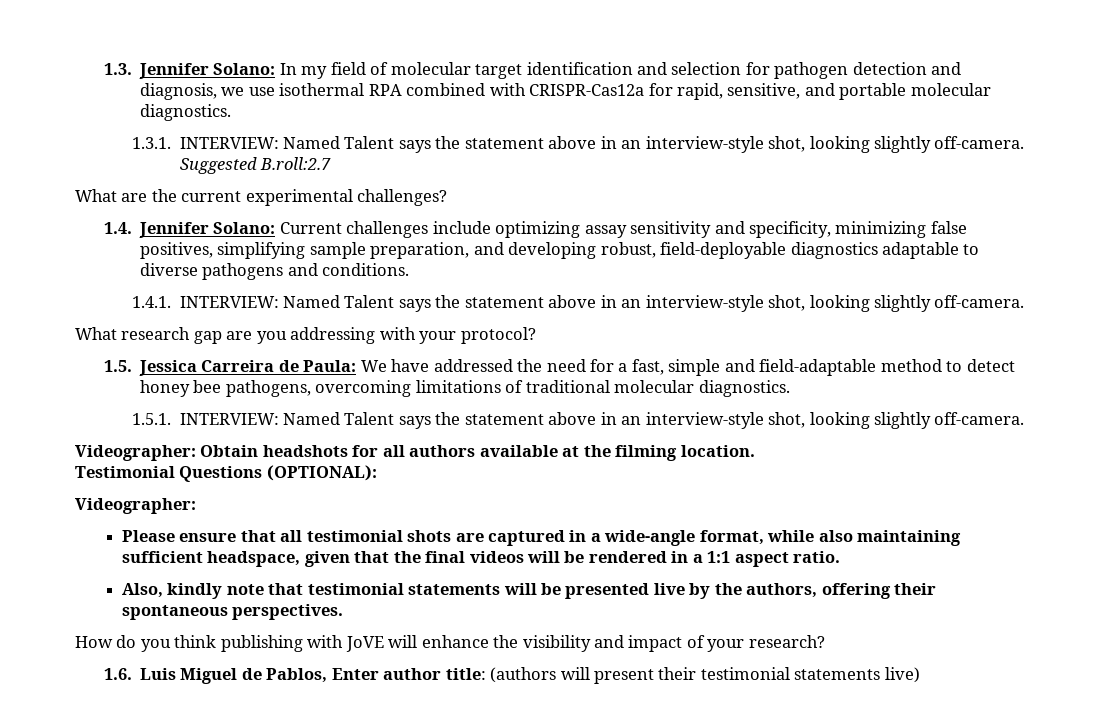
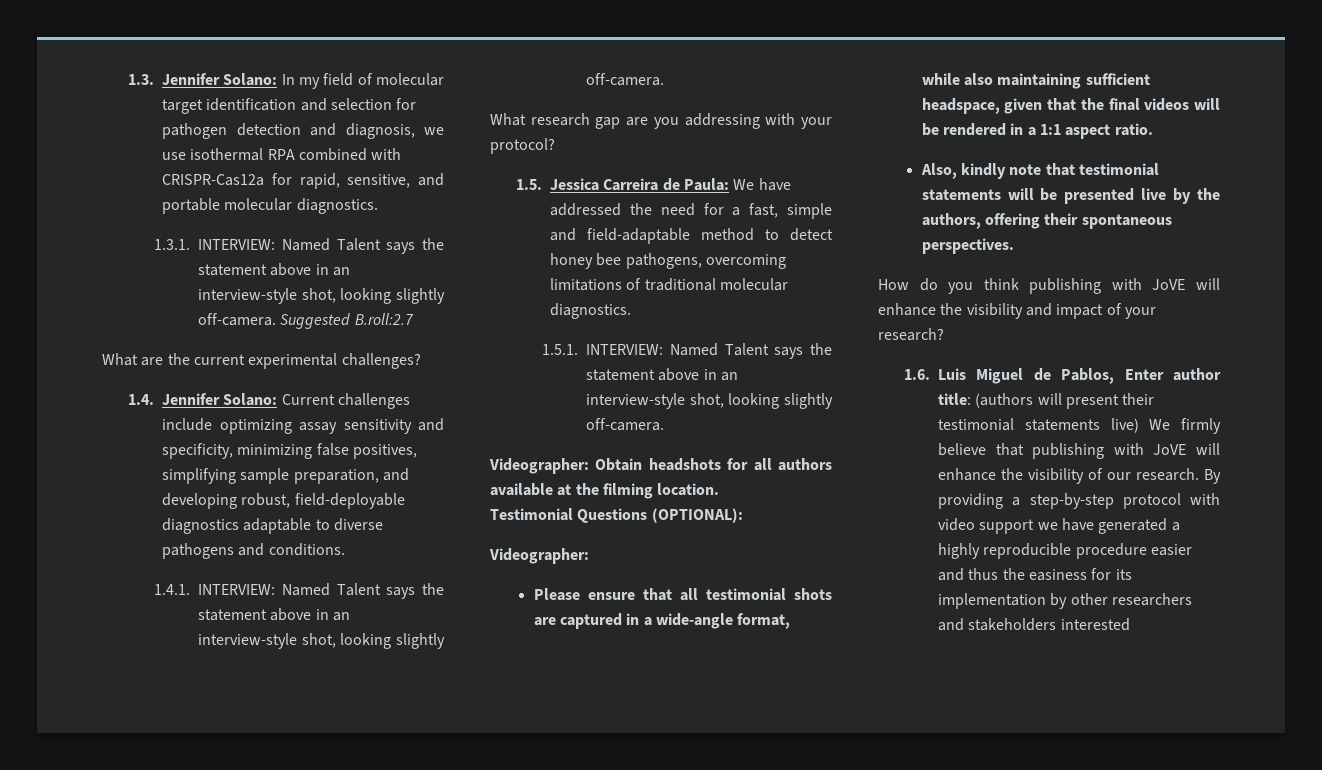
(920, 675) none -> [1149,418,1221,434] [938,443,1220,459] [938,468,1221,484] [938,493,1220,509] [938,518,1180,534] [938,543,1192,559] [938,568,1132,581] [938,593,1192,609] [938,618,1130,631] We firmly believe that publishing with JoVE will enhance the visibility of our research. By providing a step-by-step protocol with video support we have generated a highly reproducible procedure easier and thus the easiness for its implementation by other researchers and stakeholders interested

